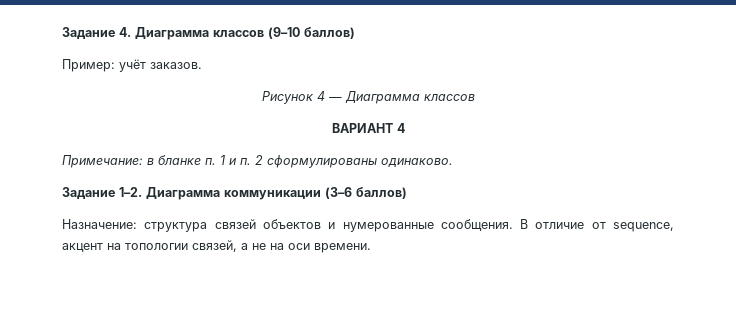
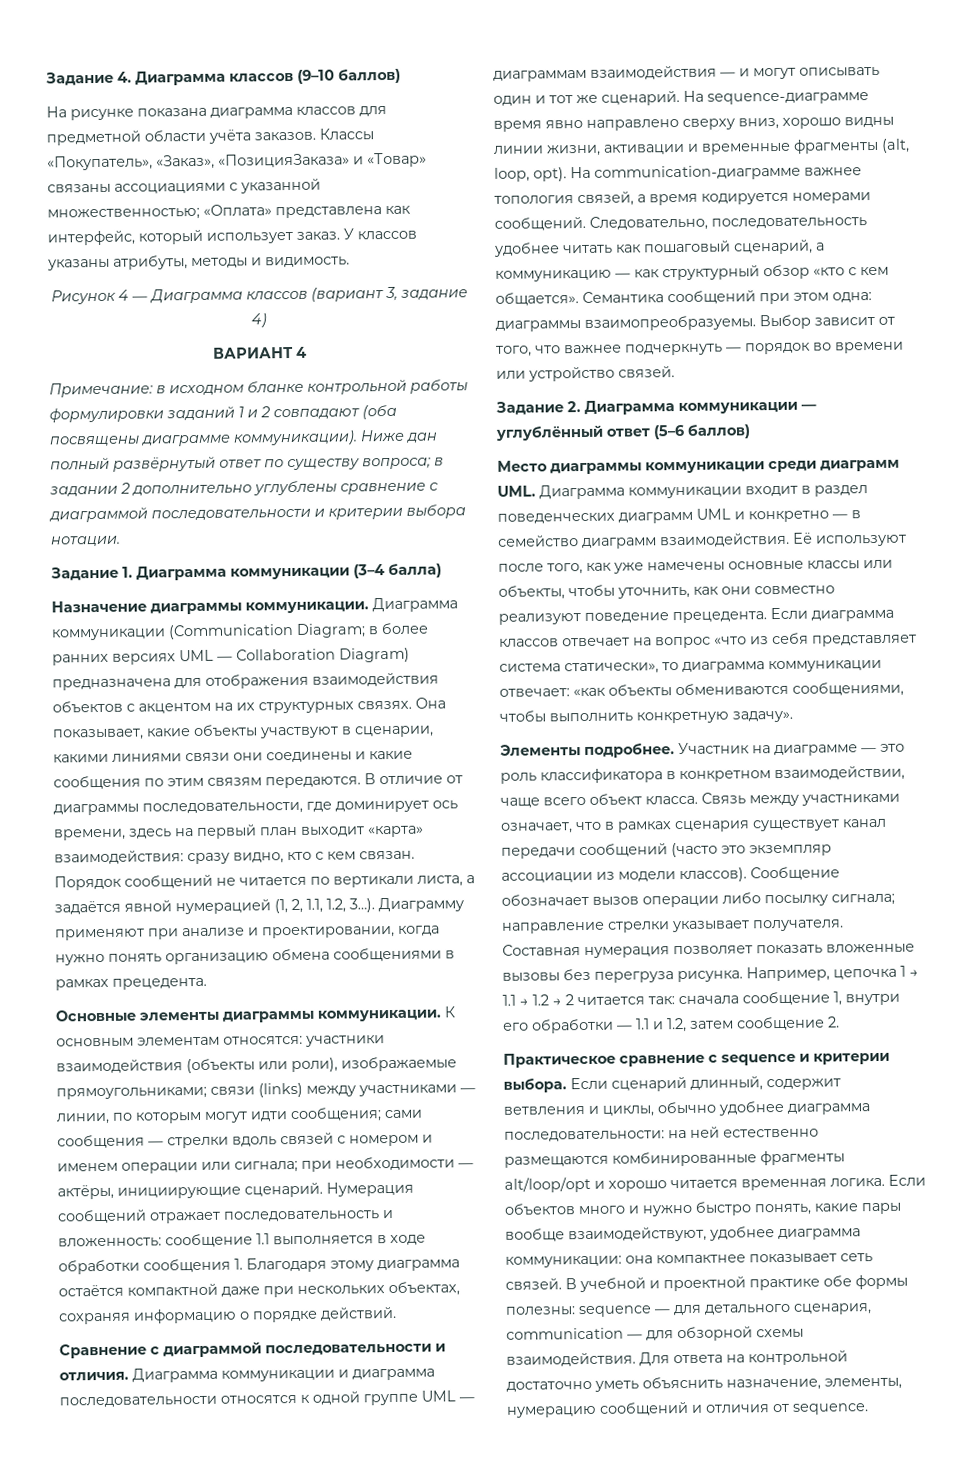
[62,59,202,72] Пример: учёт заказов. -> [46,106,387,121] [46,128,374,146] [47,152,427,171] [47,178,321,194] [47,204,411,221] [47,228,417,246] [47,255,350,271] На рисунке показана диаграмма классов для предметной области учёта заказов. Классы «Покупатель», «Заказ», «ПозицияЗаказа» и «Товар» связаны ассоциациями с указанной множественностью; «Оплата» представлена как интерфейс, который использует заказ. У классов указаны атрибуты, методы и видимость.
(475, 97) none -> [310,286,468,302] [251,313,267,328] (вариант 3, задание 4)
[158,155,453,168] [62,187,407,200] [62,219,674,232] [62,240,371,253] бланке п. 1 и п. 2 сформулированы одинаково. // Задание 1–2. Диаграмма коммуникации (3–6 баллов) // Назначение: структура связей объектов и нумерованные сообщения. В отличие от sequence, акцент на топологии связей, а не на оси времени. -> [169,379,468,396] [49,404,397,423] [49,429,438,447] [50,456,444,472] [49,480,439,497] [49,504,466,523] [50,535,121,547] [51,562,442,581] [51,597,458,615] [51,622,429,641] [52,647,410,666] [52,672,439,691] [52,697,446,714] [52,724,434,741] [53,750,413,763] [53,773,463,790] [53,800,458,816] [54,824,424,841] [54,850,415,865] [54,874,475,891] [54,897,464,915] [55,925,440,941] [55,947,455,966] [55,977,207,991] [55,1006,455,1023] [56,1035,385,1048] [56,1056,457,1074] [56,1082,476,1100] [56,1107,422,1125] [57,1132,433,1149] [57,1156,474,1174] [57,1181,414,1200] [57,1209,394,1224] [58,1233,426,1248] [58,1257,460,1275] [58,1281,460,1298] [58,1306,397,1325] [59,1342,446,1359] [59,1367,435,1383] [59,1390,475,1408] [493,65,880,82] [493,90,869,106] [493,116,894,132] [493,138,910,157] [494,164,862,182] [494,191,871,207] [494,215,867,231] [493,239,825,257] [495,264,889,282] [495,290,872,306] [495,314,895,332] [496,341,904,357] [496,366,675,382] [496,400,817,415] [495,423,751,441] [497,459,900,475] [497,484,868,500] [497,508,861,524] [498,532,907,550] [498,559,893,575] [498,584,835,600] [498,607,894,625] [499,632,917,649] [499,659,882,675] [499,681,904,697] [499,710,793,724] [500,742,905,758] [500,765,905,784] [500,792,900,808] [500,818,887,834] [501,842,832,859] [501,866,840,883] [501,892,895,908] [501,919,844,934] [502,943,915,959] [502,965,919,983] [502,991,900,1006] [503,1016,840,1034] [503,1052,890,1068] [503,1076,841,1093] [503,1100,870,1117] [504,1126,819,1142] [504,1150,845,1168] [504,1174,926,1193] [504,1201,902,1217] [505,1226,861,1243] [505,1253,873,1268] [505,1274,908,1293] [505,1303,872,1318] [506,1326,804,1342] [506,1350,848,1367] [506,1376,902,1392] [506,1401,869,1418] исходном бланке контрольной работы формулировки заданий 1 и 2 совпадают (оба посвящены диаграмме коммуникации). Ниже дан полный развёрнутый ответ по существу вопроса; в задании 2 дополнительно углублены сравнение с диаграммой последовательности и критерии выбора нотации. // Задание 1. Диаграмма коммуникации (3–4 балла) // Назначение диаграммы коммуникации. Диаграмма коммуникации (Communication Diagram; в более ранних версиях UML — Collaboration Diagram) предназначена для отображения взаимодействия объектов с акцентом на их структурных связях. Она показывает, какие объекты участвуют в сценарии, какими линиями связи они соединены и какие сообщения по этим связям передаются. В отличие от диаграммы последовательности, где доминирует ось времени, здесь на первый план выходит «карта» взаимодействия: сразу видно, кто с кем связан. Порядок сообщений не читается по вертикали листа, а задаётся явной нумерацией (1, 2, 1.1, 1.2, 3…). Диаграмму применяют при анализе и проектировании, когда нужно понять организацию обмена сообщениями в рамках прецедента. // Основные элементы диаграммы коммуникации. К основным элементам относятся: участники взаимодействия (объекты или роли), изображаемые прямоугольниками; связи (links) между участниками — линии, по которым могут идти сообщения; сами сообщения — стрелки вдоль связей с номером и именем операции или сигнала; при необходимости — актёры, инициирующие сценарий. Нумерация сообщений отражает последовательность и вложенность: сообщение 1.1 выполняется в ходе обработки сообщения 1. Благодаря этому диаграмма остаётся компактной даже при нескольких объектах, сохраняя информацию о порядке действий. // Сравнение с диаграммой последовательности и отличия. Диаграмма коммуникации и диаграмма последовательности относятся к одной группе UML — диаграммам взаимодействия — и могут описывать один и тот же сценарий. На sequence-диаграмме время явно направлено сверху вниз, хорошо видны линии жизни, активации и временные фрагменты (alt, loop, opt). На communication-диаграмме важнее топология связей, а время кодируется номерами сообщений. Следовательно, последовательность удобнее читать как пошаговый сценарий, а коммуникацию — как структурный обзор «кто с кем общается». Семантика сообщений при этом одна: диаграммы взаимопреобразуемы. Выбор зависит от того, что важнее подчеркнуть — порядок во времени или устройство связей. // Задание 2. Диаграмма коммуникации — углублённый ответ (5–6 баллов) // Место диаграммы коммуникации среди диаграмм UML. Диаграмма коммуникации входит в раздел поведенческих диаграмм UML и конкретно — в семейство диаграмм взаимодействия. Её используют после того, как уже намечены основные классы или объекты, чтобы уточнить, как они совместно реализуют поведение прецедента. Если диаграмма классов отвечает на вопрос «что из себя представляет система статически», то диаграмма коммуникации отвечает: «как объекты обмениваются сообщениями, чтобы выполнить конкретную задачу». // Элементы подробнее. Участник на диаграмме — это роль классификатора в конкретном взаимодействии, чаще всего объект класса. Связь между участниками означает, что в рамках сценария существует канал передачи сообщений (часто это экземпляр ассоциации из модели классов). Сообщение обозначает вызов операции либо посылку сигнала; направление стрелки указывает получателя. Составная нумерация позволяет показать вложенные вызовы без перегруза рисунка. Например, цепочка 1 → 1.1 → 1.2 → 2 читается так: сначала сообщение 1, внутри его обработки — 1.1 и 1.2, затем сообщение 2. // Практическое сравнение с sequence и критерии выбора. Если сценарий длинный, содержит ветвления и циклы, обычно удобнее диаграмма последовательности: на ней естественно размещаются комбинированные фрагменты alt/loop/opt и хорошо читается временная логика. Если объектов много и нужно быстро понять, какие пары вообще взаимодействуют, удобнее диаграмма коммуникации: она компактнее показывает сеть связей. В учебной и проектной практике обе формы полезны: sequence — для детального сценария, communication — для обзорной схемы взаимодействия. Для ответа на контрольной достаточно уметь объяснить назначение, элементы, нумерацию сообщений и отличия от sequence.

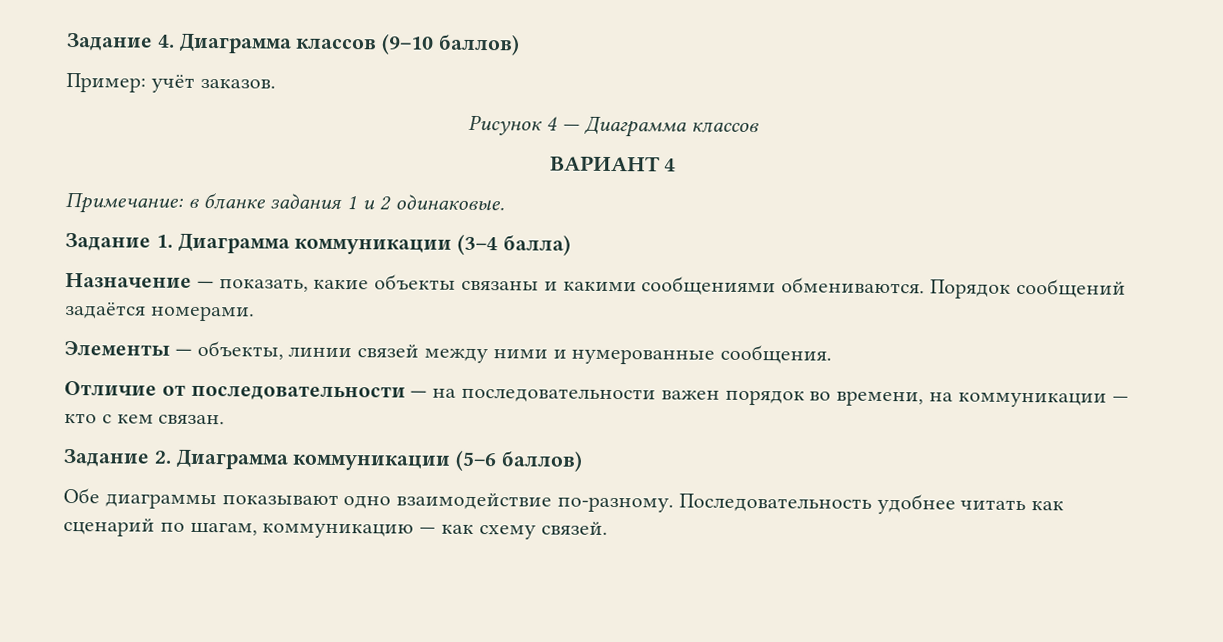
[46,106,387,121] [46,128,374,146] [47,152,427,171] [47,178,321,194] [47,204,411,221] [47,228,417,246] [47,255,350,271] На рисунке показана диаграмма классов для предметной области учёта заказов. Классы «Покупатель», «Заказ», «ПозицияЗаказа» и «Товар» связаны ассоциациями с указанной множественностью; «Оплата» представлена как интерфейс, который использует заказ. У классов указаны атрибуты, методы и видимость. -> [66,73,276,93] Пример: учёт заказов.
[310,286,468,302] [251,313,267,328] (вариант 3, задание 4) -> (759, 127) none
[169,379,468,396] [49,404,397,423] [49,429,438,447] [50,456,444,472] [49,480,439,497] [49,504,466,523] [50,535,121,547] исходном бланке контрольной работы формулировки заданий 1 и 2 совпадают (оба посвящены диаграмме коммуникации). Ниже дан полный развёрнутый ответ по существу вопроса; в задании 2 дополнительно углублены сравнение с диаграммой последовательности и критерии выбора нотации. -> [202,193,505,211] бланке задания 1 и 2 одинаковые.
[150,597,458,615] [51,622,429,641] [52,647,410,666] [52,672,439,691] [52,697,446,714] [52,724,434,741] [53,750,413,763] [53,773,463,790] [53,800,458,816] [54,824,424,841] [54,850,415,865] [54,874,475,891] [54,897,464,915] [55,925,440,941] [55,947,455,966] [55,977,207,991] [55,1006,455,1023] [56,1035,385,1048] [56,1056,457,1074] [56,1082,476,1100] [56,1107,422,1125] [57,1132,433,1149] [57,1156,474,1174] [57,1181,414,1200] [57,1209,394,1224] [58,1233,426,1248] [58,1257,460,1275] [58,1281,460,1298] [58,1306,397,1325] [59,1342,446,1359] [59,1367,435,1383] [59,1390,475,1408] [493,65,880,82] [493,90,869,106] [493,116,894,132] [493,138,910,157] [494,164,862,182] [494,191,871,207] [494,215,867,231] [493,239,825,257] [495,264,889,282] [495,290,872,306] [495,314,895,332] [496,341,904,357] [496,366,675,382] диаграммы коммуникации. Диаграмма коммуникации (Communication Diagram; в более ранних версиях UML — Collaboration Diagram) предназначена для отображения взаимодействия объектов с акцентом на их структурных связях. Она показывает, какие объекты участвуют в сценарии, какими линиями связи они соединены и какие сообщения по этим связям передаются. В отличие от диаграммы последовательности, где доминирует ось времени, здесь на первый план выходит «карта» взаимодействия: сразу видно, кто с кем связан. Порядок сообщений не читается по вертикали листа, а задаётся явной нумерацией (1, 2, 1.1, 1.2, 3…). Диаграмму применяют при анализе и проектировании, когда нужно понять организацию обмена сообщениями в рамках прецедента. // Основные элементы диаграммы коммуникации. К основным элементам относятся: участники взаимодействия (объекты или роли), изображаемые прямоугольниками; связи (links) между участниками — линии, по которым могут идти сообщения; сами сообщения — стрелки вдоль связей с номером и именем операции или сигнала; при необходимости — актёры, инициирующие сценарий. Нумерация сообщений отражает последовательность и вложенность: сообщение 1.1 выполняется в ходе обработки сообщения 1. Благодаря этому диаграмма остаётся компактной даже при нескольких объектах, сохраняя информацию о порядке действий. // Сравнение с диаграммой последовательности и отличия. Диаграмма коммуникации и диаграмма последовательности относятся к одной группе UML — диаграммам взаимодействия — и могут описывать один и тот же сценарий. На sequence-диаграмме время явно направлено сверху вниз, хорошо видны линии жизни, активации и временные фрагменты (alt, loop, opt). На communication-диаграмме важнее топология связей, а время кодируется номерами сообщений. Следовательно, последовательность удобнее читать как пошаговый сценарий, а коммуникацию — как структурный обзор «кто с кем общается». Семантика сообщений при этом одна: диаграммы взаимопреобразуемы. Выбор зависит от того, что важнее подчеркнуть — порядок во времени или устройство связей. -> [196,274,1126,299] [65,301,255,322] [64,340,833,365] [64,380,1129,408] [64,412,226,425] — показать, какие объекты связаны и какими сообщениями обмениваются. Порядок сообщений задаётся номерами. // Элементы — объекты, линии связей между ними и нумерованные сообщения. // Отличие от последовательности — на последовательности важен порядок во времени, на коммуникации — кто с кем связан.
[801,404,817,410] [495,424,650,441] — углублённый ответ -> (452, 462) none
[497,459,900,475] [497,484,868,500] [497,508,861,524] [498,532,907,550] [498,559,893,575] [498,584,835,600] [498,607,894,625] [499,632,917,649] [499,659,882,675] [499,681,904,697] [499,710,793,724] [500,742,905,758] [500,765,905,784] [500,792,900,808] [500,818,887,834] [501,842,832,859] [501,866,840,883] [501,892,895,908] [501,919,844,934] [502,943,915,959] [502,965,919,983] [502,991,900,1006] [503,1016,840,1034] [503,1052,890,1068] [503,1076,841,1093] [503,1100,870,1117] [504,1126,819,1142] [504,1150,845,1168] [504,1174,926,1193] [504,1201,902,1217] [505,1226,861,1243] [505,1253,873,1268] [505,1274,908,1293] [505,1303,872,1318] [506,1326,804,1342] [506,1350,848,1367] [506,1376,902,1392] [506,1401,869,1418] Место диаграммы коммуникации среди диаграмм UML. Диаграмма коммуникации входит в раздел поведенческих диаграмм UML и конкретно — в семейство диаграмм взаимодействия. Её используют после того, как уже намечены основные классы или объекты, чтобы уточнить, как они совместно реализуют поведение прецедента. Если диаграмма классов отвечает на вопрос «что из себя представляет система статически», то диаграмма коммуникации отвечает: «как объекты обмениваются сообщениями, чтобы выполнить конкретную задачу». // Элементы подробнее. Участник на диаграмме — это роль классификатора в конкретном взаимодействии, чаще всего объект класса. Связь между участниками означает, что в рамках сценария существует канал передачи сообщений (часто это экземпляр ассоциации из модели классов). Сообщение обозначает вызов операции либо посылку сигнала; направление стрелки указывает получателя. Составная нумерация позволяет показать вложенные вызовы без перегруза рисунка. Например, цепочка 1 → 1.1 → 1.2 → 2 читается так: сначала сообщение 1, внутри его обработки — 1.1 и 1.2, затем сообщение 2. // Практическое сравнение с sequence и критерии выбора. Если сценарий длинный, содержит ветвления и циклы, обычно удобнее диаграмма последовательности: на ней естественно размещаются комбинированные фрагменты alt/loop/opt и хорошо читается временная логика. Если объектов много и нужно быстро понять, какие пары вообще взаимодействуют, удобнее диаграмма коммуникации: она компактнее показывает сеть связей. В учебной и проектной практике обе формы полезны: sequence — для детального сценария, communication — для обзорной схемы взаимодействия. Для ответа на контрольной достаточно уметь объяснить назначение, элементы, нумерацию сообщений и отличия от sequence. -> [63,487,1065,515] [63,517,608,540] Обе диаграммы показывают одно взаимодействие по-разному. Последовательность удобнее читать как сценарий по шагам, коммуникацию — как схему связей.

